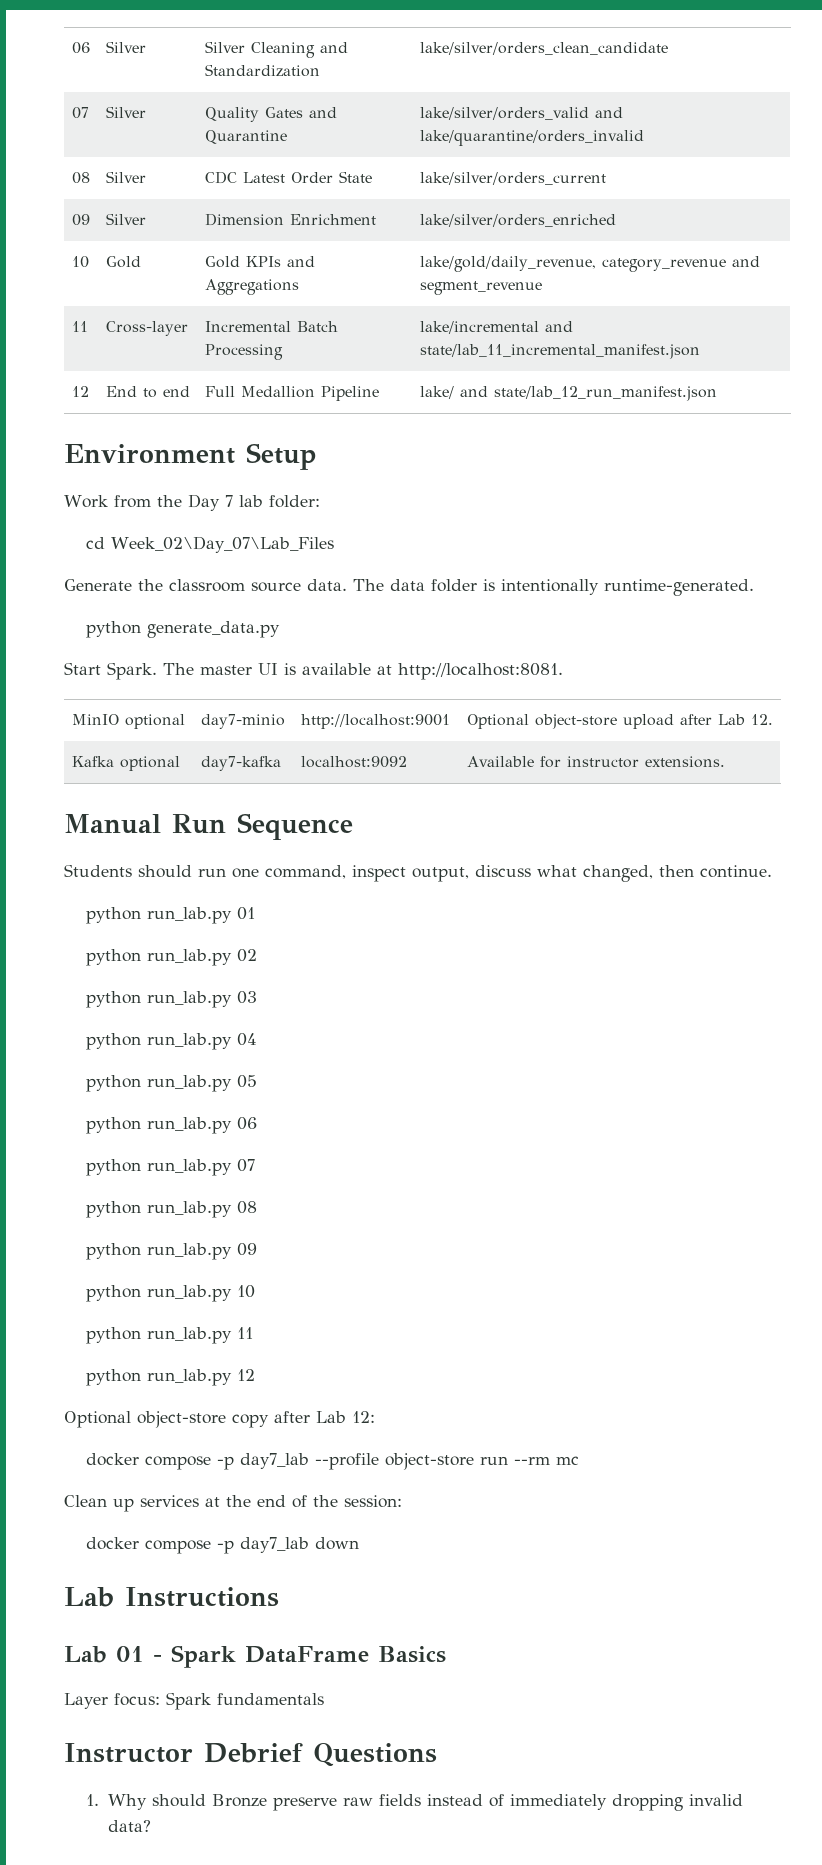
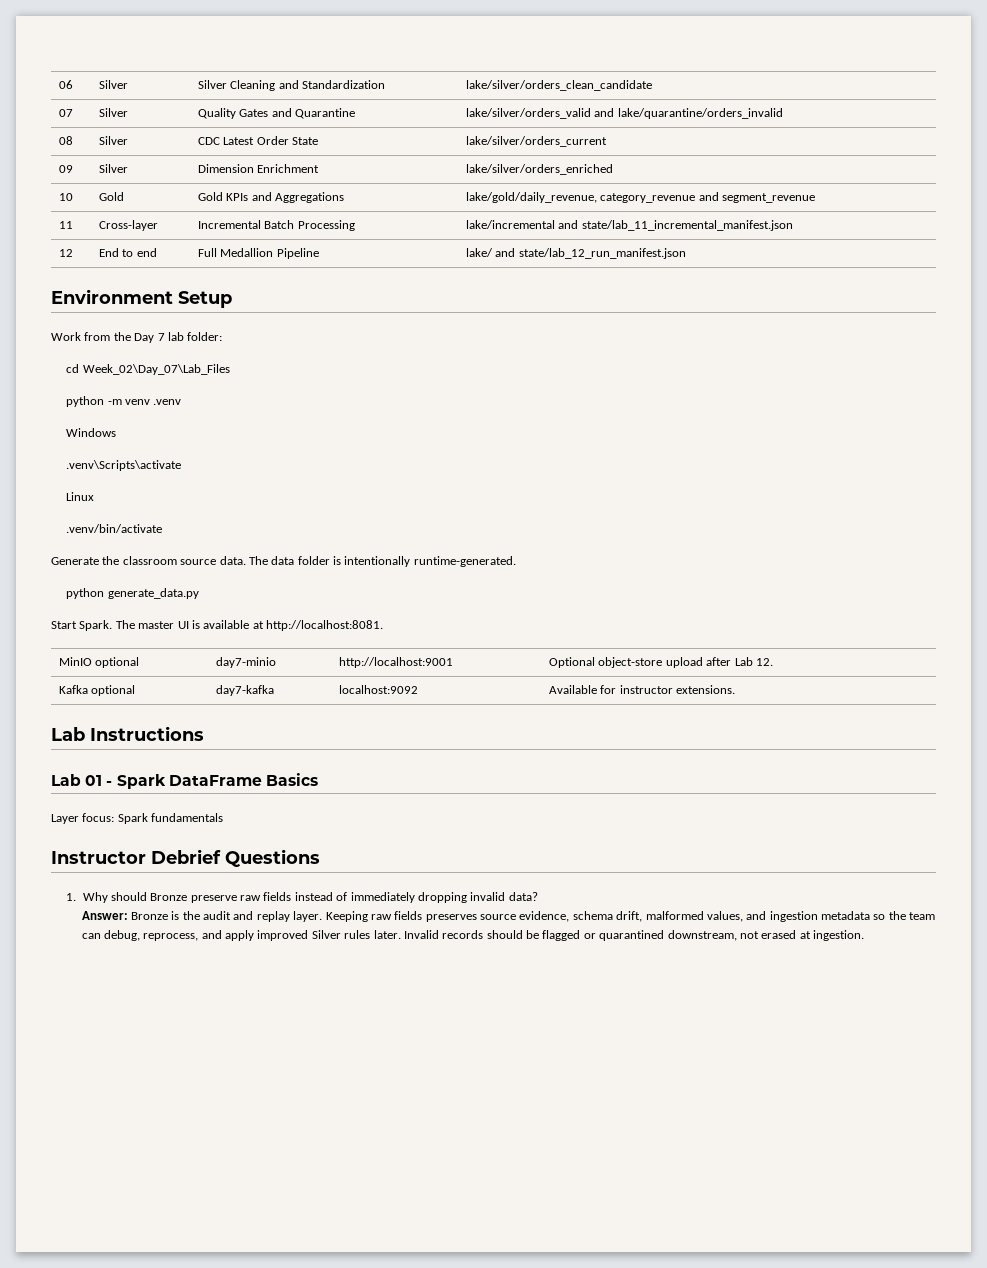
(335, 544) none -> [66,396,182,407] [66,428,117,437] [66,460,182,471] [66,492,95,501] [66,524,163,533] // python -m venv .venv // Windows // .venv\Scripts\activate // Linux // .venv/bin/activate
[64,813,353,840] [64,864,772,882] [86,907,256,924] [86,949,258,966] [86,991,258,1008] [86,1033,258,1050] [86,1075,258,1092] [86,1117,258,1134] [86,1159,256,1176] [86,1201,258,1218] [86,1243,258,1260] [86,1285,256,1302] [86,1327,254,1344] [86,1369,256,1386] [64,1411,375,1428] [86,1453,580,1470] [64,1495,402,1512] [86,1537,360,1554] // Manual Run Sequence // Students should run one command, inspect output, discuss what changed, then continue. // python run_lab.py 01 // python run_lab.py 02 // python run_lab.py 03 // python run_lab.py 04 // python run_lab.py 05 // python run_lab.py 06 // python run_lab.py 07 // python run_lab.py 08 // python run_lab.py 09 // python run_lab.py 10 // python run_lab.py 11 // python run_lab.py 12 // Optional object-store copy after Lab 12: // docker compose -p day7_lab --profile object-store run --rm mc // Clean up services at the end of the session: // docker compose -p day7_lab down -> (736, 689) none
(152, 1826) none -> [81,911,936,922] [81,930,865,941] // Answer: Bronze is the audit and replay layer. Keeping raw fields preserves source evidence, schema drift, malformed values, and ingestion metadata so the team can debug, reprocess, and apply improved Silver rules later. Invalid records should be flagged or quarantined downstream, not erased at ingestion.

